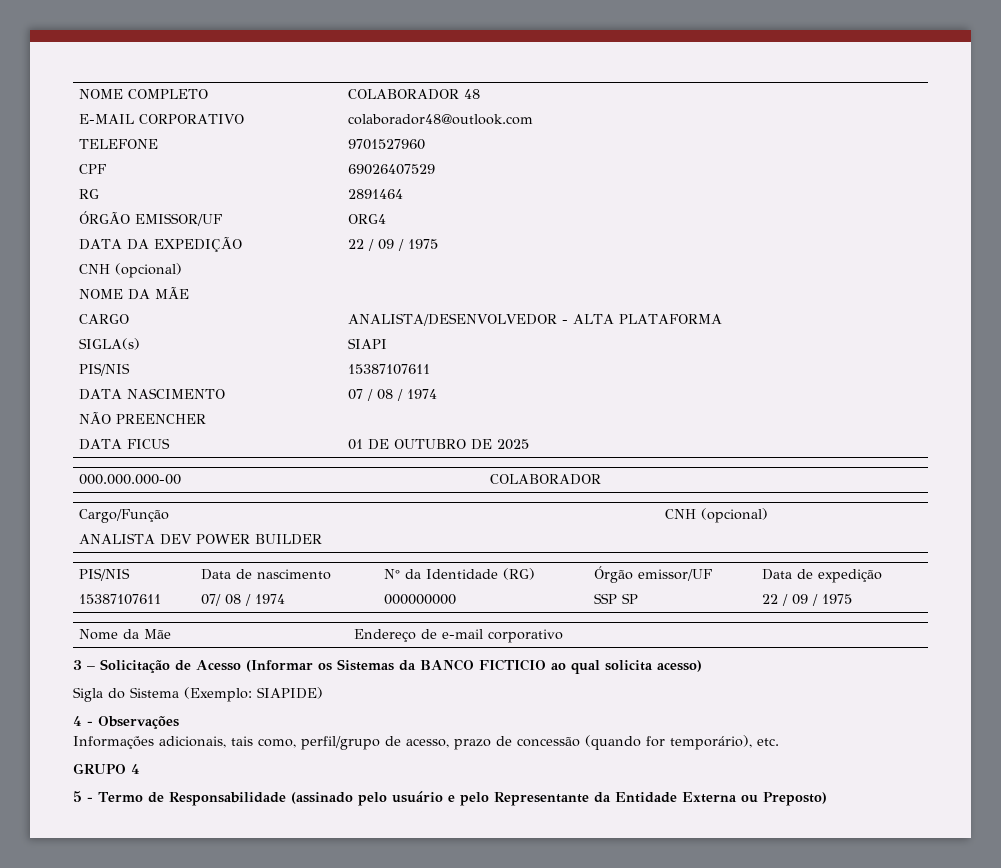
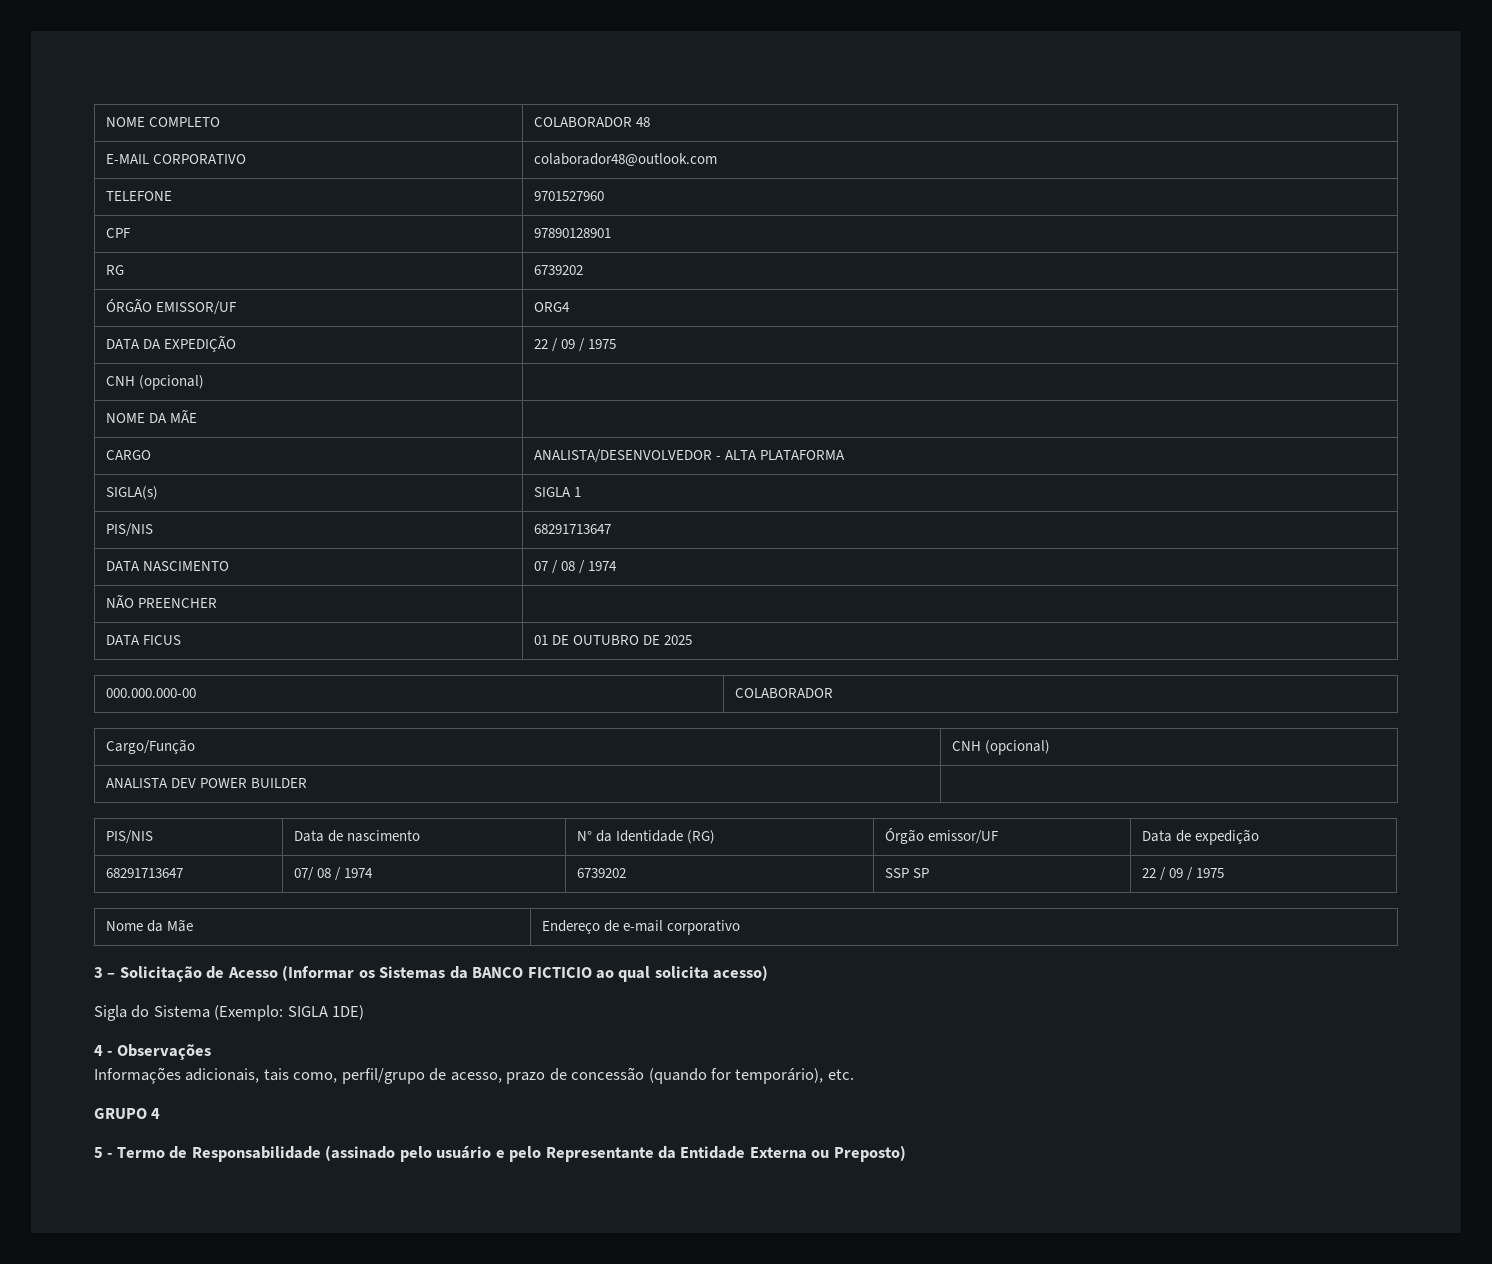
[348,164,436,175] 69026407529 -> [533,228,611,238] 97890128901
[348,189,404,199] 2891464 -> [533,265,583,275] 6739202
[348,338,388,349] [79,363,131,376] [348,364,431,375] SIAPI // PIS/NIS | 15387107611 -> [533,487,581,497] [105,523,153,537] [533,524,611,534] SIGLA 1 // PIS/NIS | 68291713647
[79,594,162,605] 15387107611 -> [105,868,183,878] 68291713647
[384,594,457,605] 000000000 -> [576,868,626,878] 6739202
[257,687,323,699] SIAPIDE) -> [287,1005,365,1020] SIGLA 1DE)

